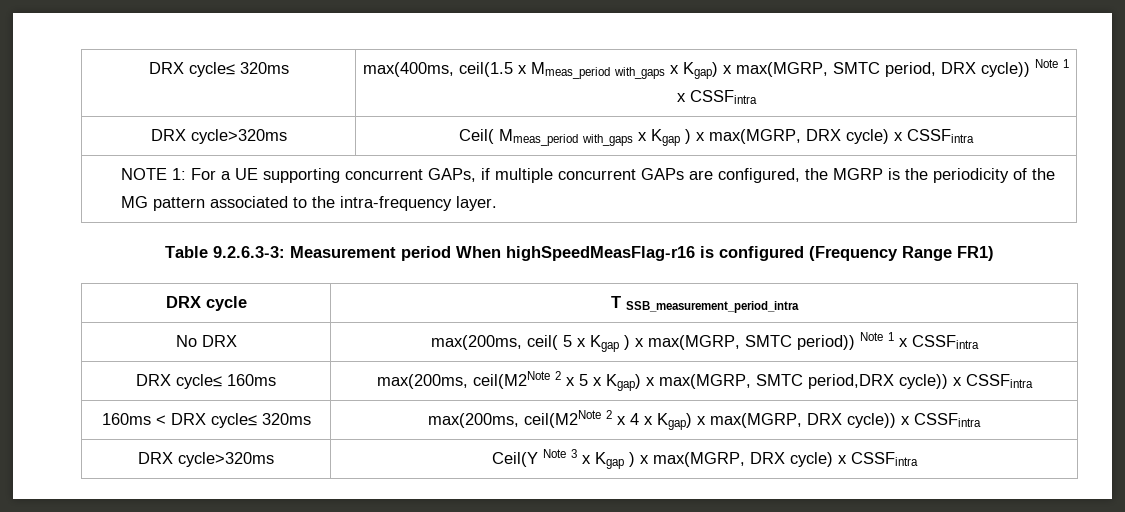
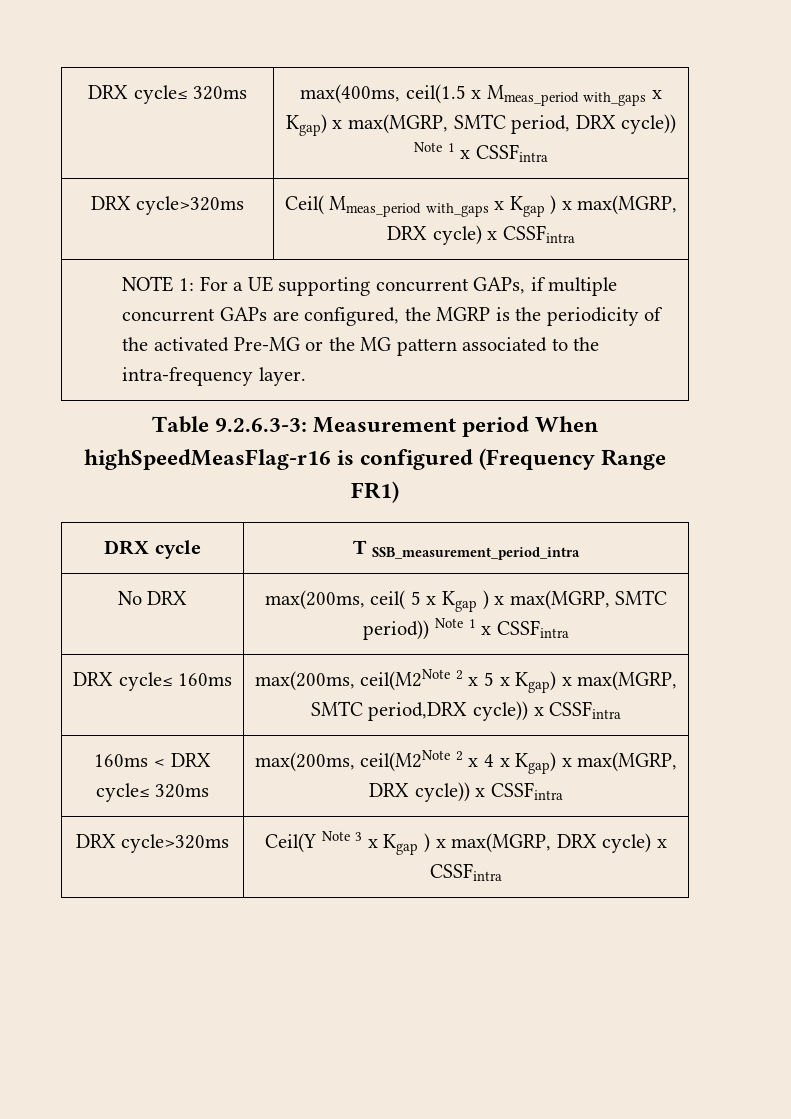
(1055, 174) none -> [153,337,355,352] activated Pre-MG or the

